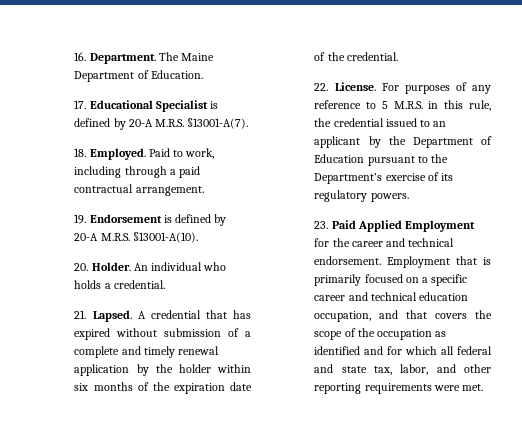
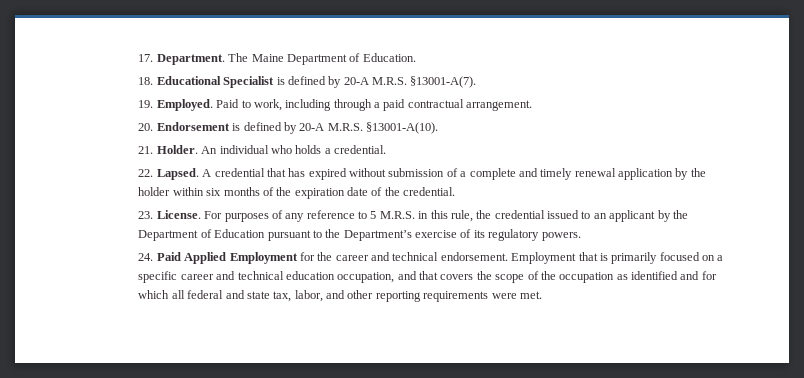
[74,52,87,61] 16. -> [138,54,154,62] 17.
[74,100,87,109] 17. -> [138,77,154,85] 18.
[74,148,87,157] 18. -> [138,100,154,108] 19.
[74,214,87,224] 19. -> [138,123,154,131] 20.
[74,263,89,271] 20. -> [138,146,154,154] 21.
[74,310,87,319] 21. -> [138,169,154,177] 22.
[314,83,329,91] 22. -> [138,211,154,219] 23.
[314,221,329,229] 23. -> [138,253,154,261] 24.

